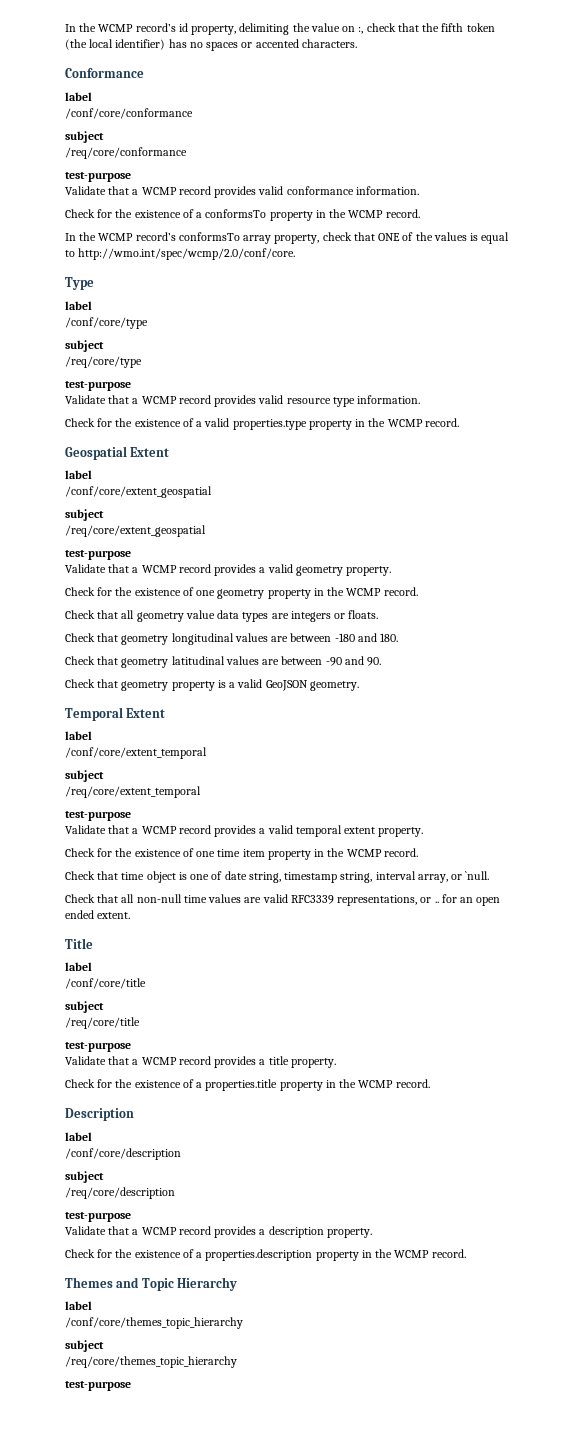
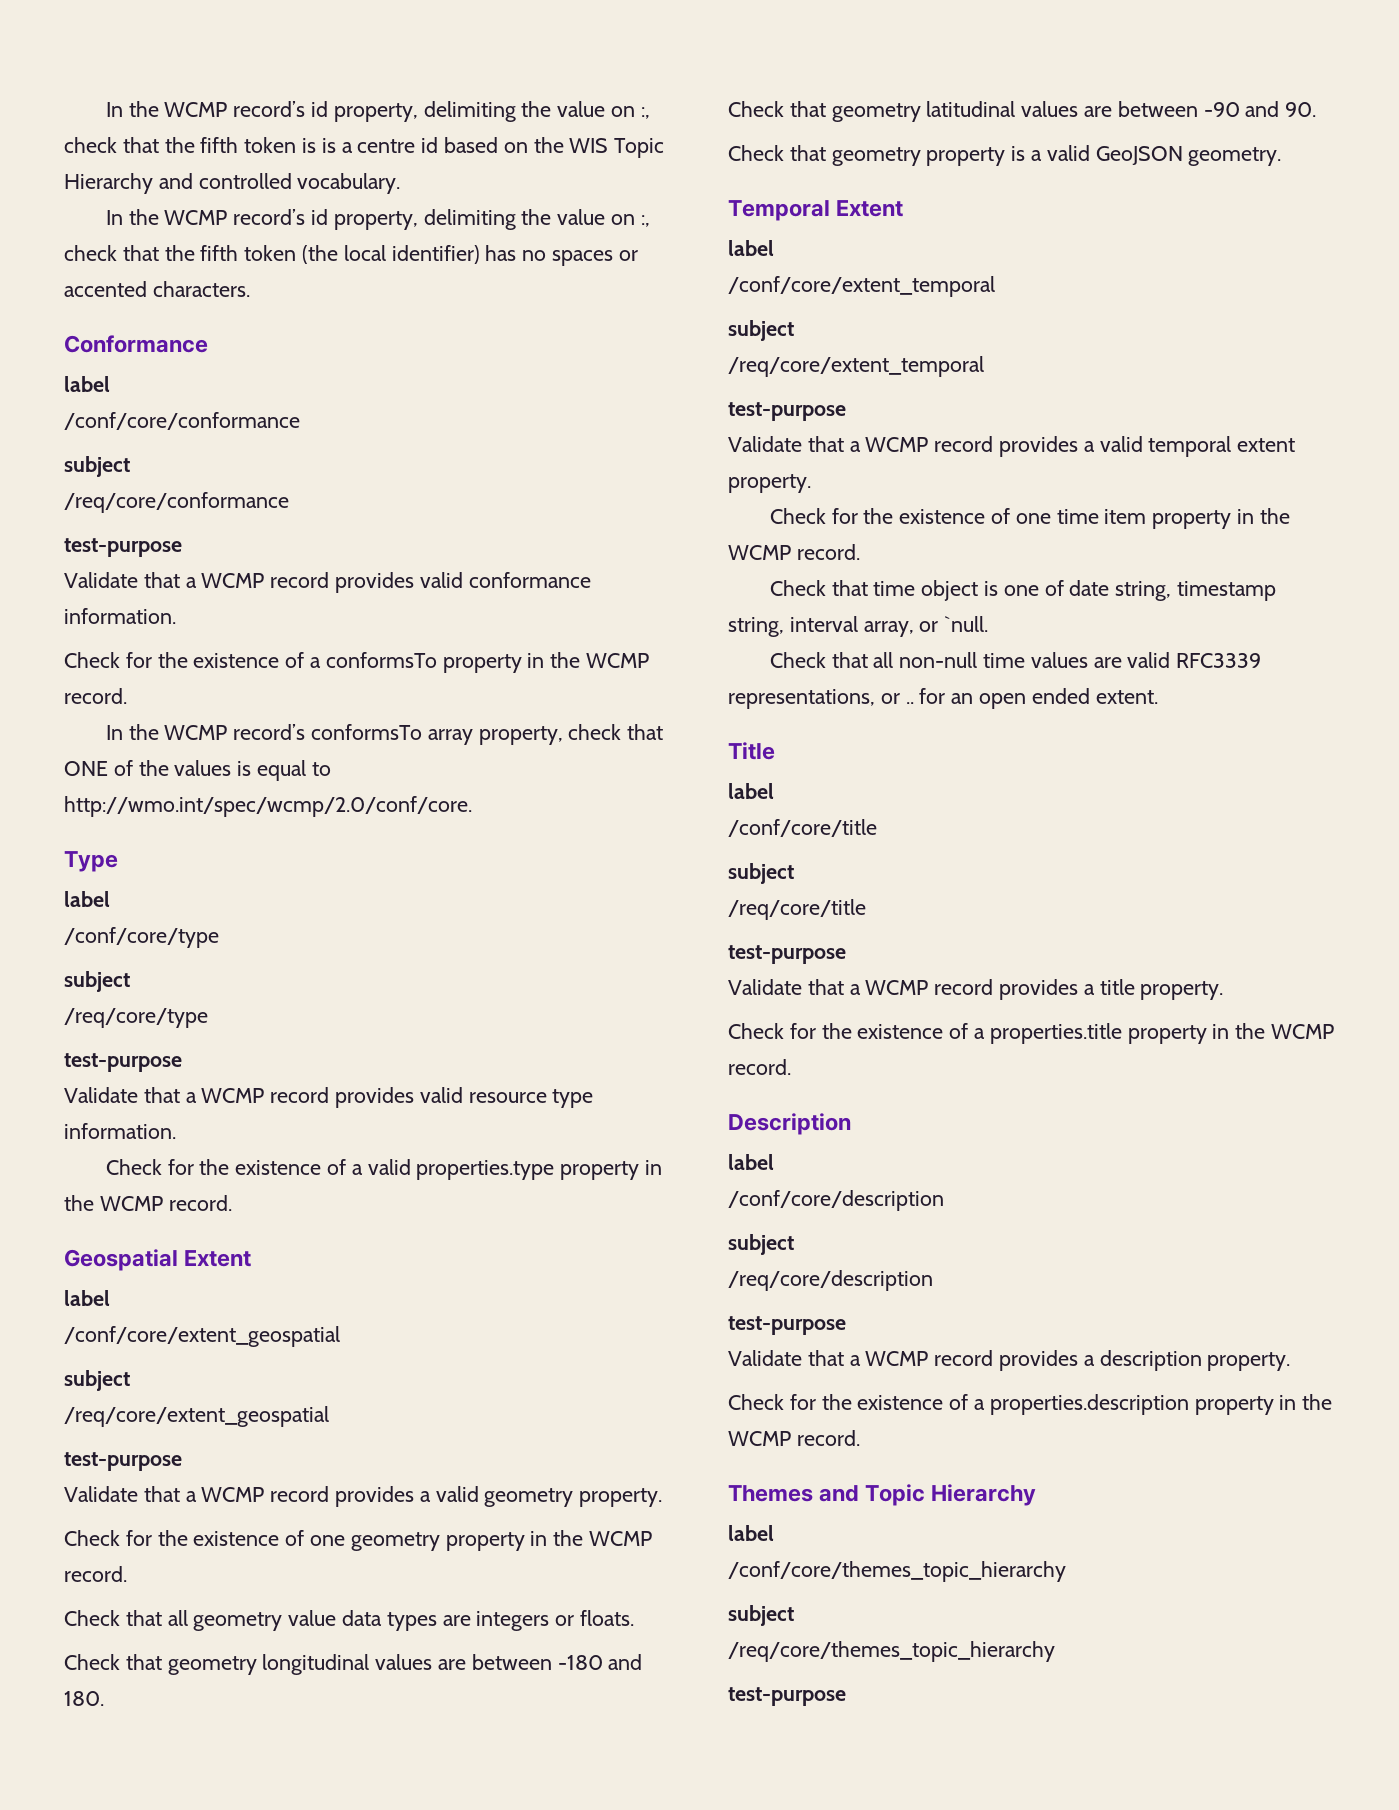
(495, 27) none -> [302,137,665,158] [64,173,401,194] [105,209,650,230] [64,245,297,261] is is a centre id based on the WIS Topic Hierarchy and controlled vocabulary. // In the WCMP record’s id property, delimiting the value on :, check that the fifth token

